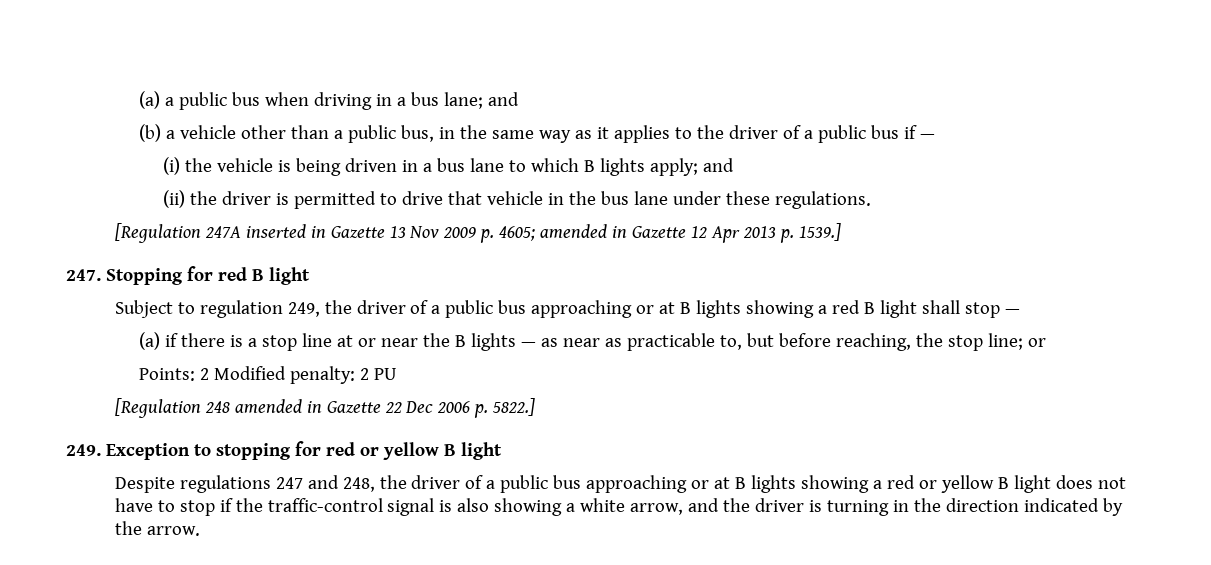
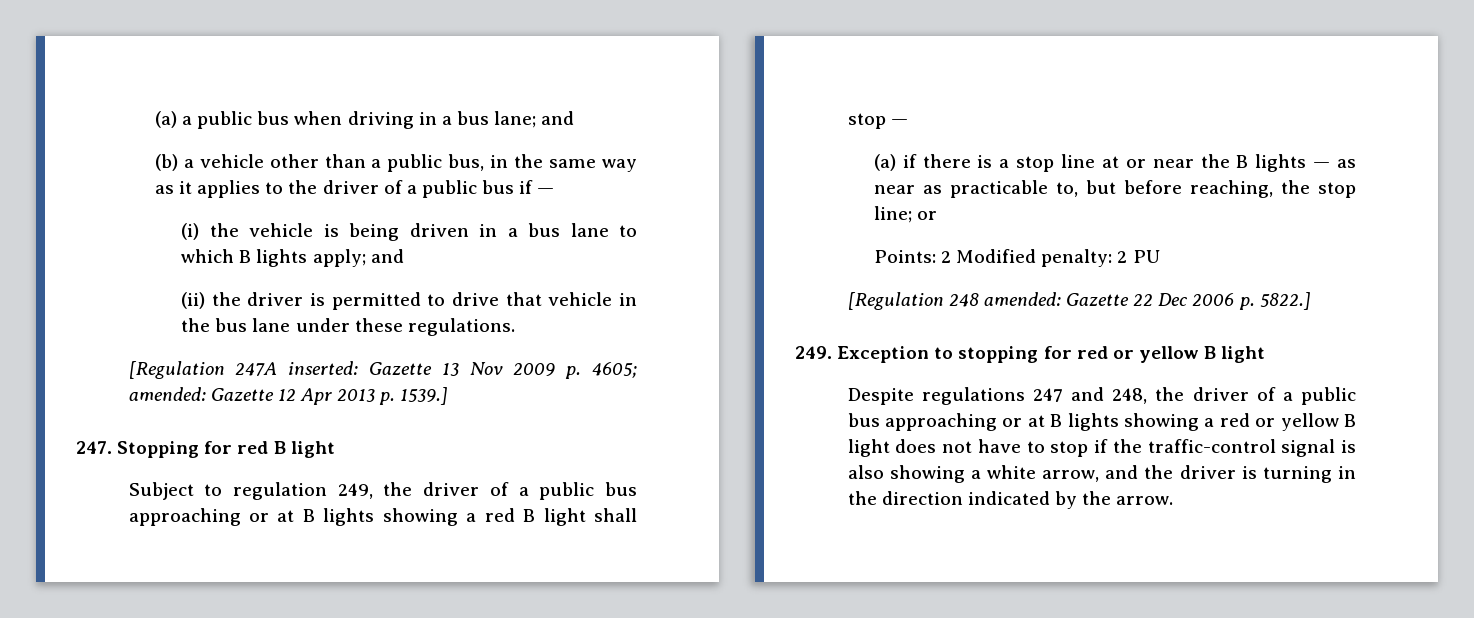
[245,224,326,238] inserted in -> [288,361,359,375] inserted:
[540,224,628,238] amended in -> [128,387,206,401] amended:
[234,399,322,413] amended in -> [983,292,1061,306] amended:

